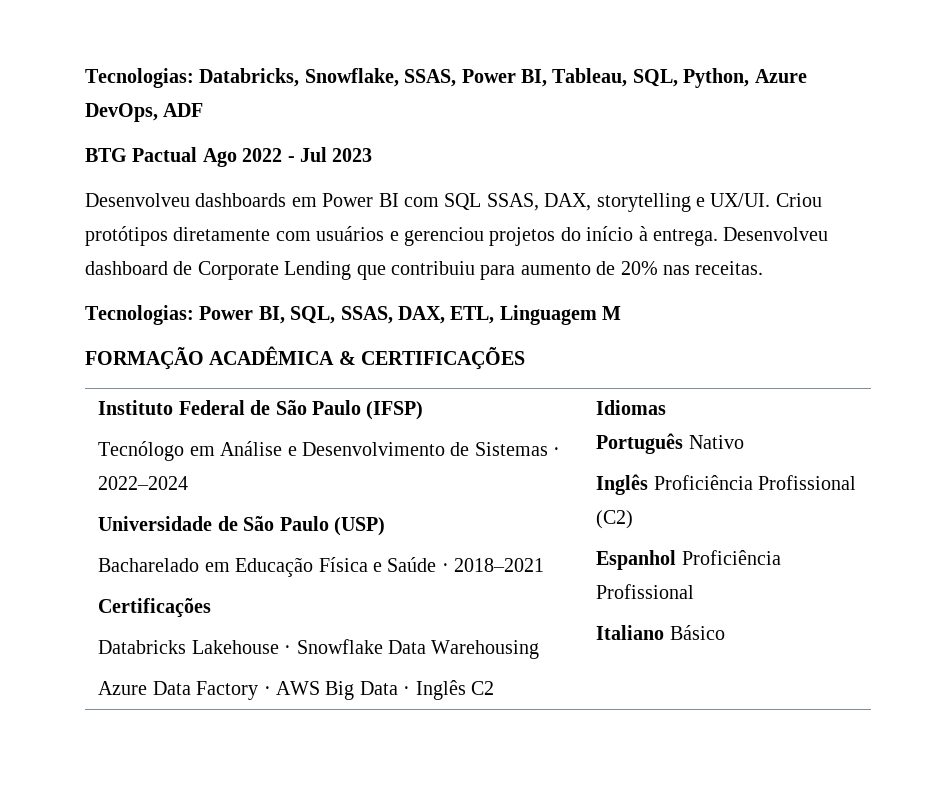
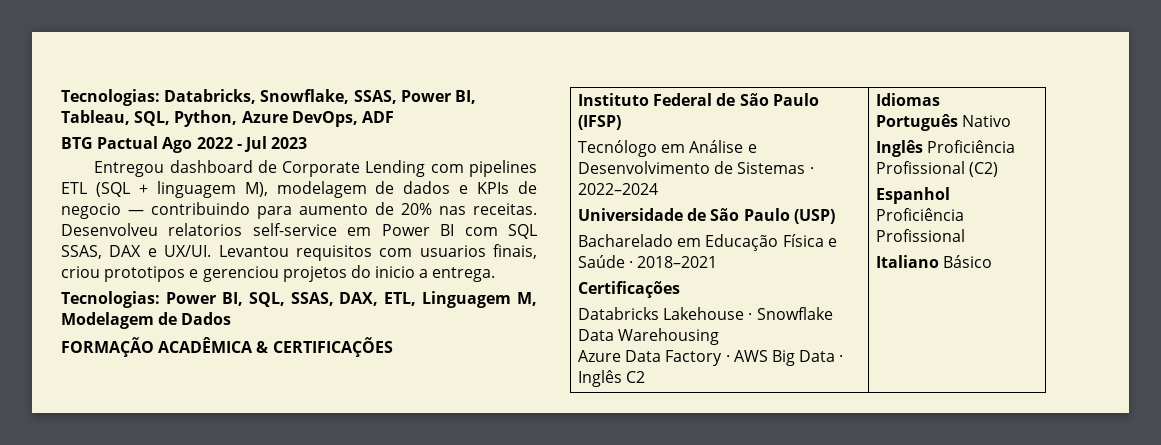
[85,193,287,207] Desenvolveu dashboards -> [94,160,537,177] [61,181,537,198] [61,202,537,219] [61,223,337,236] Entregou dashboard de Corporate Lending com pipelines ETL (SQL + linguagem M), modelagem de dados e KPIs de negocio — contribuindo para aumento de 20% nas receitas. Desenvolveu relatorios self-service
[544,193,822,212] [85,226,385,246] DAX, storytelling e UX/UI. Criou protótipos diretamente com usuários -> [109,244,537,261] [61,266,186,282] DAX e UX/UI. Levantou requisitos com usuarios finais, criou prototipos
[586,226,648,241] início à -> [375,266,429,278] inicio a
[723,227,829,241] [85,261,764,280] Desenvolveu dashboard de Corporate Lending que contribuiu para aumento de 20% nas receitas. -> (496, 274) none
[602,306,622,320] M -> [517,292,537,306] [61,312,232,329] M, Modelagem de Dados

